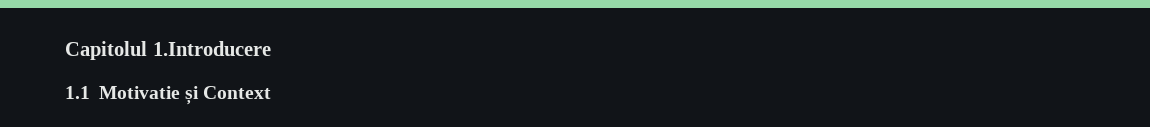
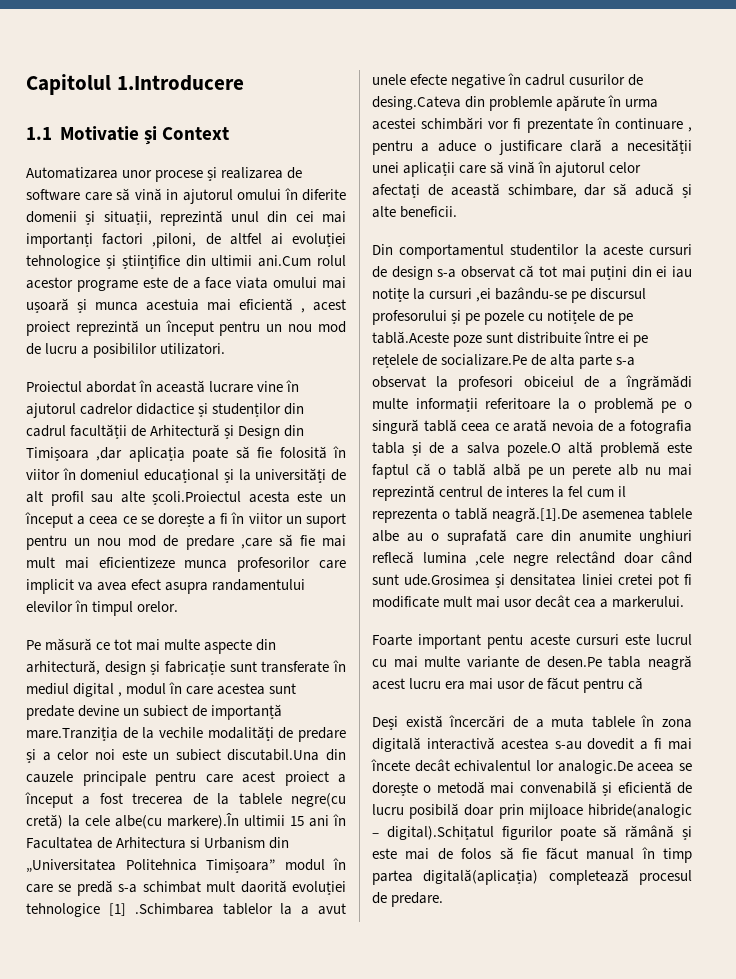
(272, 92) none -> [26,167,303,182] [26,188,346,204] [26,210,346,226] [26,233,346,248] [26,255,346,269] [26,277,346,292] [26,298,346,313] [26,320,347,336] [26,343,226,358] [26,380,300,393] [26,403,305,418] [26,424,305,439] [26,446,346,462] [26,468,346,483] [26,491,346,506] [25,512,346,528] [26,534,346,550] [26,557,347,572] [26,579,306,594] [26,600,179,616] [26,638,277,654] [26,660,346,675] [26,682,297,697] [26,704,283,720] [26,726,346,742] [26,749,346,763] [26,771,346,786] [25,792,346,808] [26,813,346,829] [26,837,290,849] [26,858,346,873] [26,880,347,896] [26,903,346,917] [372,73,644,88] [372,95,659,111] [372,117,692,133] [372,139,692,155] [372,161,642,177] [372,183,692,198] [372,206,458,218] [372,244,692,259] [372,265,692,281] [372,287,647,303] [372,310,634,325] [372,331,649,347] [372,354,636,369] [372,375,692,391] [372,397,692,413] [372,419,692,434] [372,441,692,457] [372,463,692,479] [372,485,627,501] [372,507,692,523] [372,529,692,545] [372,551,692,566] [372,574,692,589] [372,595,685,608] [372,634,692,649] [372,655,692,670] [372,677,644,693] [372,715,692,730] [372,737,692,752] [371,759,692,774] [372,781,692,796] [372,803,692,819] [372,825,692,841] [372,847,692,863] [372,869,692,885] [372,892,444,907] // Automatizarea unor procese și realizarea de software care să vină in ajutorul omului în diferite domenii și situații, reprezintă unul din cei mai importanți factori ,piloni, de altfel ai evoluției tehnologice și științifice din ultimii ani.Cum rolul acestor programe este de a face viata omului mai ușoară și munca acestuia mai eficientă , acest proiect reprezintă un început pentru un nou mod de lucru a posibililor utilizatori. // Proiectul abordat în această lucrare vine în ajutorul cadrelor didactice și studenților din cadrul facultății de Arhitectură și Design din Timișoara ,dar aplicația poate să fie folosită în viitor în domeniul educațional și la universități de alt profil sau alte școli.Proiectul acesta este un început a ceea ce se dorește a fi în viitor un suport pentru un nou mod de predare ,care să fie mai mult mai eficientizeze munca profesorilor care implicit va avea efect asupra randamentului elevilor în timpul orelor. // Pe măsură ce tot mai multe aspecte din arhitectură, design și fabricație sunt transferate în mediul digital , modul în care acestea sunt predate devine un subiect de importanță mare.Tranziția de la vechile modalități de predare și a celor noi este un subiect discutabil.Una din cauzele principale pentru care acest proiect a început a fost trecerea de la tablele negre(cu cretă) la cele albe(cu markere).În ultimii 15 ani în Facultatea de Arhitectura si Urbanism din „Universitatea Politehnica Timișoara” modul în care se predă s-a schimbat mult daorită evoluției tehnologice [1] .Schimbarea tablelor la a avut unele efecte negative în cadrul cusurilor de desing.Cateva din problemle apărute în urma acestei schimbări vor fi prezentate în continuare , pentru a aduce o justificare clară a necesității unei aplicații care să vină în ajutorul celor afectați de această schimbare, dar să aducă și alte beneficii. // Din comportamentul studentilor la aceste cursuri de design s-a observat că tot mai puțini din ei iau notițe la cursuri ,ei bazându-se pe discursul profesorului și pe pozele cu notițele de pe tablă.Aceste poze sunt distribuite între ei pe rețelele de socializare.Pe de alta parte s-a observat la profesori obiceiul de a îngrămădi multe informații referitoare la o problemă pe o singură tablă ceea ce arată nevoia de a fotografia tabla și de a salva pozele.O altă problemă este faptul că o tablă albă pe un perete alb nu mai reprezintă centrul de interes la fel cum il reprezenta o tablă neagră.[1].De asemenea tablele albe au o suprafată care din anumite unghiuri reflecă lumina ,cele negre relectând doar când sunt ude.Grosimea și densitatea liniei cretei pot fi modificate mult mai usor decât cea a markerului. // Foarte important pentu aceste cursuri este lucrul cu mai multe variante de desen.Pe tabla neagră acest lucru era mai usor de făcut pentru că // Deși există încercări de a muta tablele în zona digitală interactivă acestea s-au dovedit a fi mai încete decât echivalentul lor analogic.De aceea se dorește o metodă mai convenabilă și eficientă de lucru posibilă doar prin mijloace hibride(analogic – digital).Schițatul figurilor poate să rămână și este mai de folos să fie făcut manual în timp partea digitală(aplicația) completează procesul de predare.

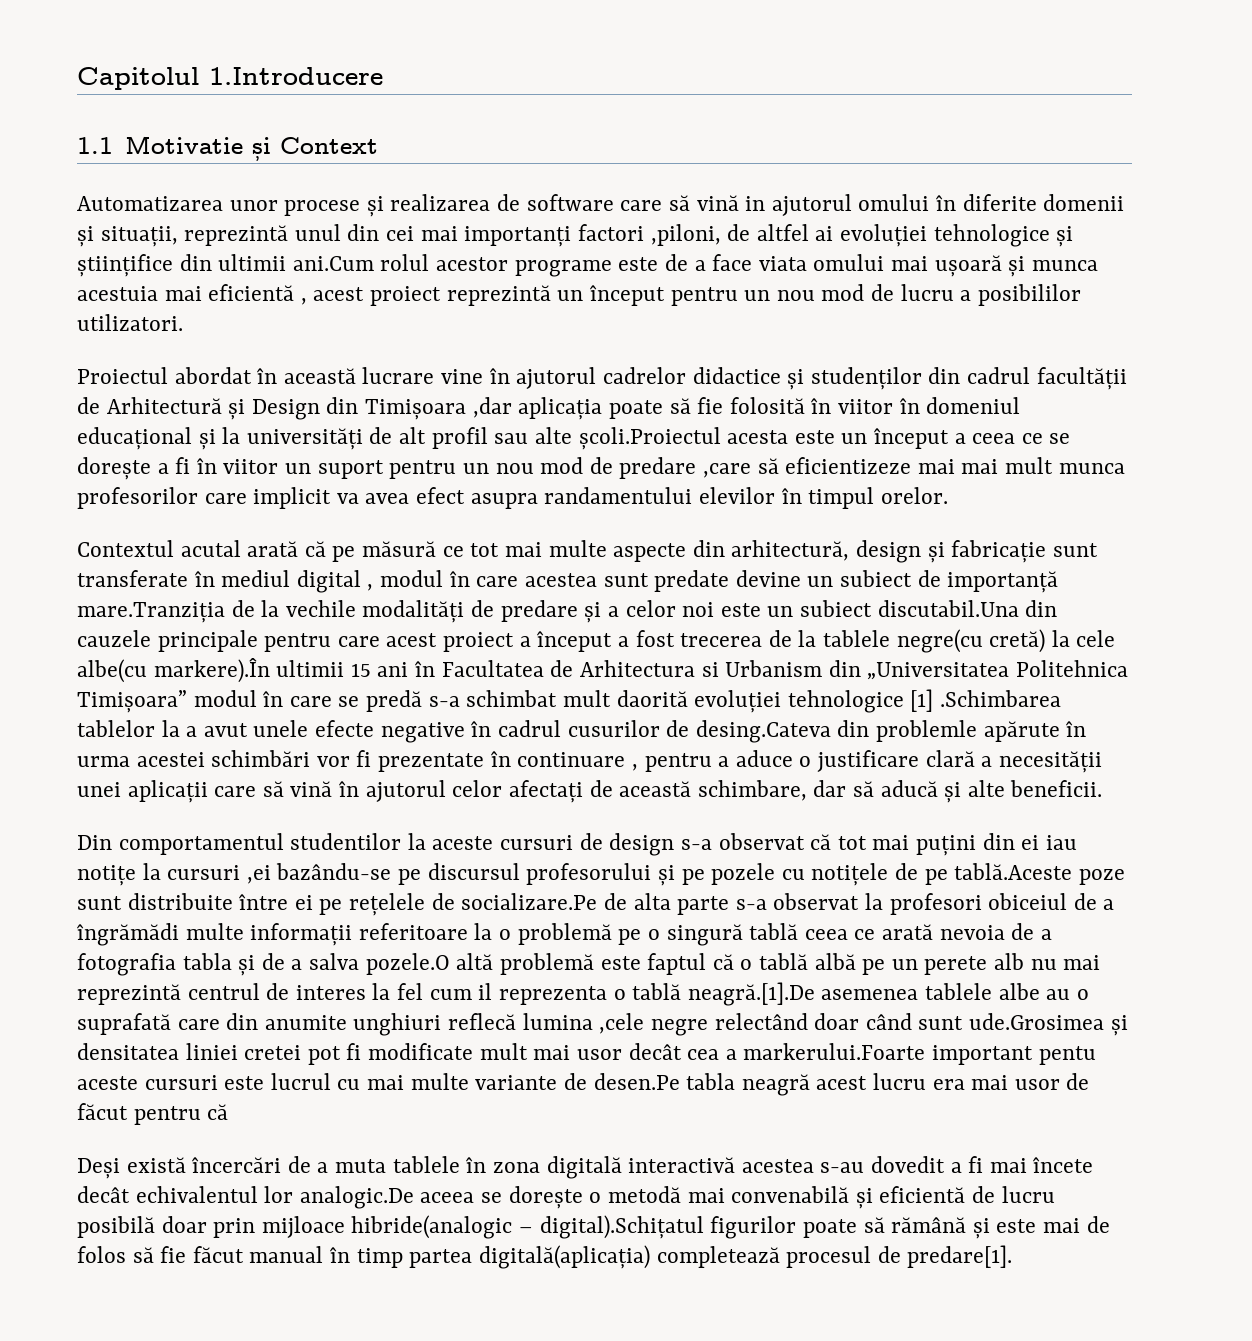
[299,535,346,547] [26,557,175,569] fie mai mult mai eficientizeze -> [785,457,1054,474] eficientizeze mai mai mult
[26,640,41,650] Pe -> [77,540,356,562] Contextul acutal arată că pe
[612,596,685,608] [372,634,412,646] markerului. // Foarte -> [743,1043,926,1060] markerului.Foarte
[391,892,444,907] predare. -> [907,1245,1013,1268] predare[1].

